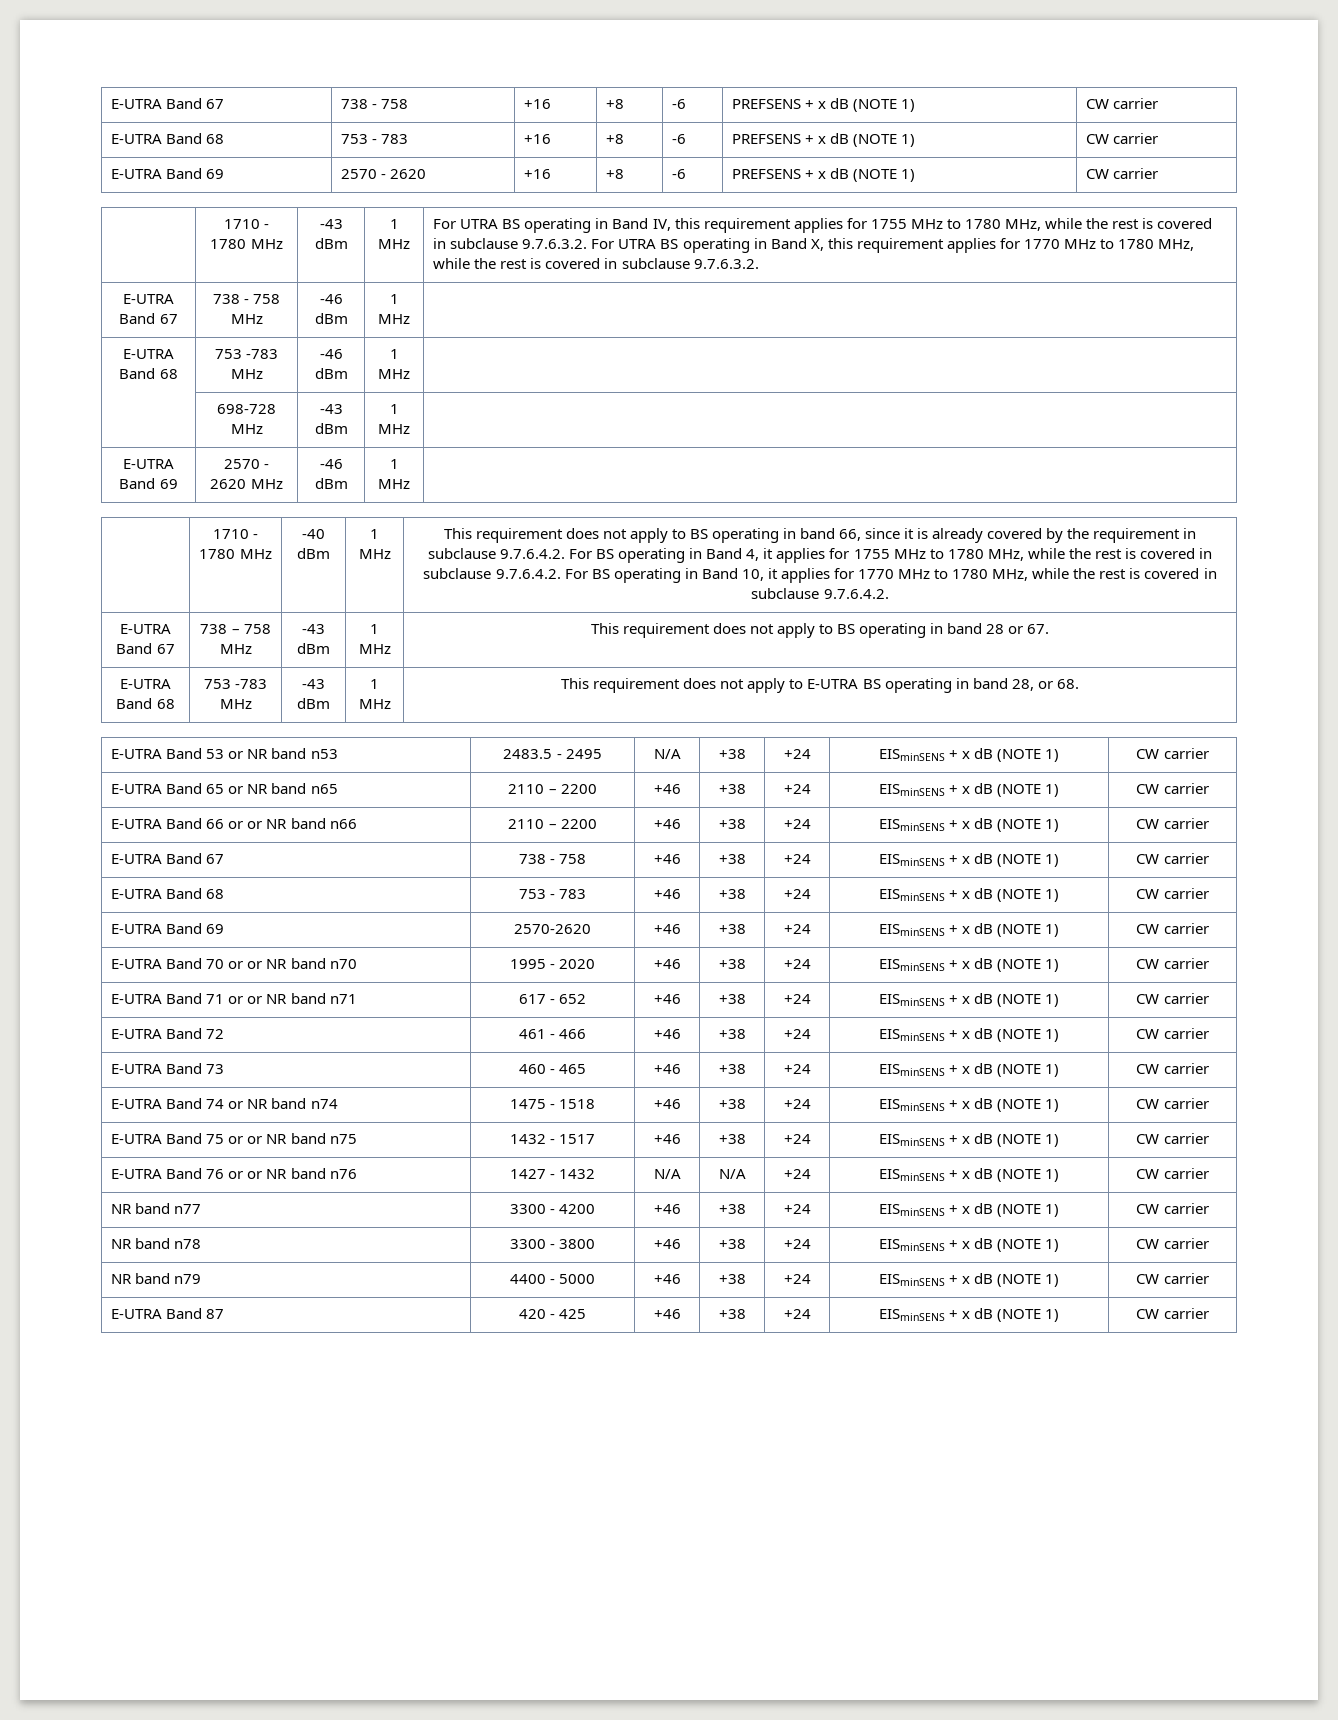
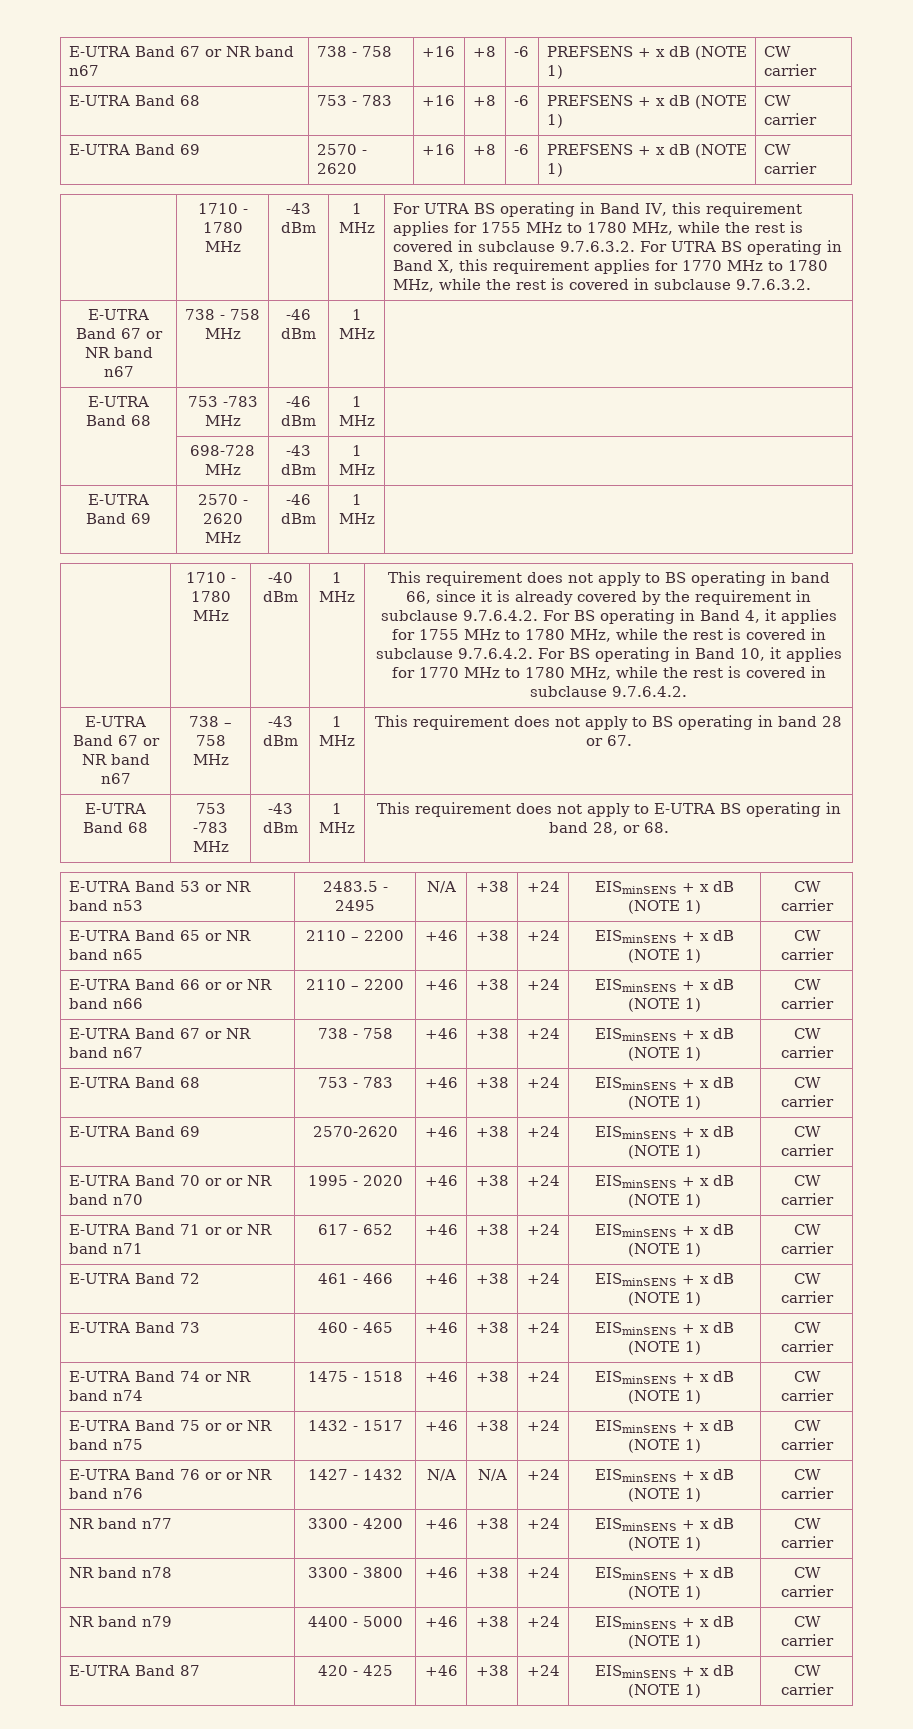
[111,98,225,109] E-UTRA Band 67 -> [68,46,294,57] [68,65,99,76] E-UTRA Band 67 or NR band n67
(178, 319) none -> [145,331,163,339] [84,347,153,358] [103,366,134,377] or NR band n67
(175, 649) none -> [142,738,160,746] [81,754,150,765] [100,773,131,784] or NR band n67
(225, 859) none -> [204,1028,251,1039] [68,1047,143,1058] or NR band n67

